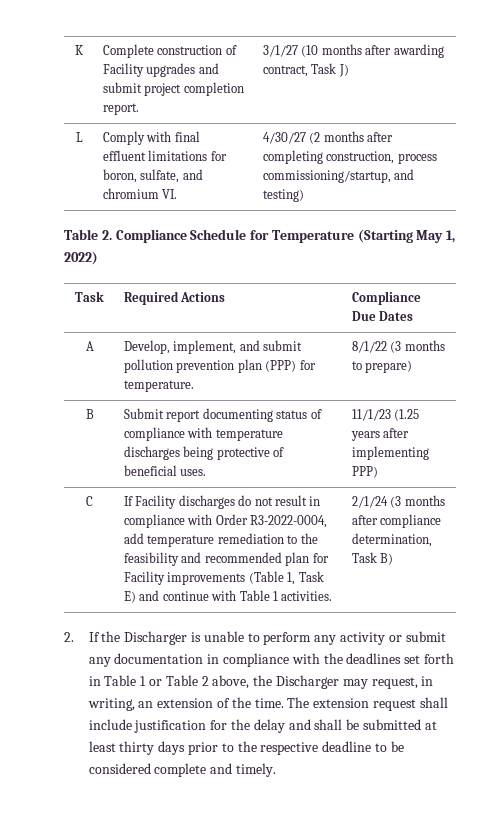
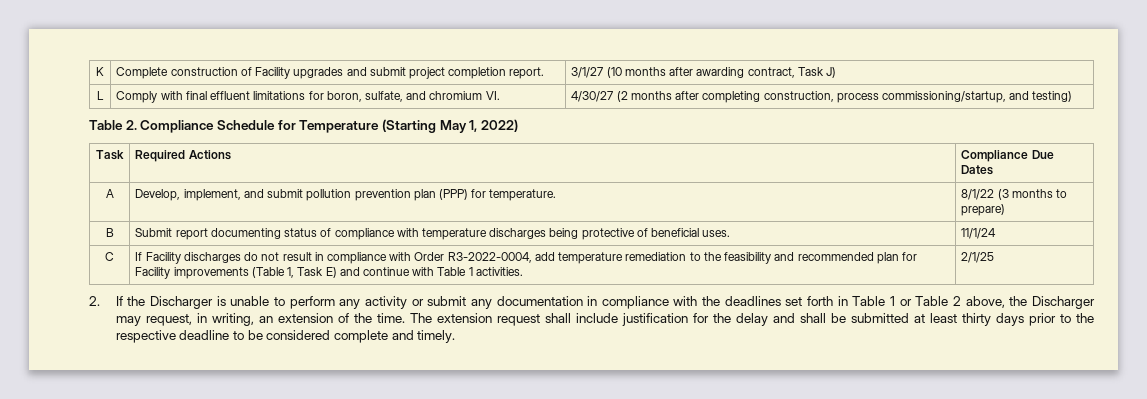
[352,409,420,421] [351,428,410,441] [352,446,430,460] [352,466,379,478] 11/1/23 (1.25 years after implementing PPP) -> [961,228,997,239] 11/1/24
[352,495,445,508] [352,514,442,528] [352,533,433,547] [352,552,394,565] 2/1/24 (3 months after compliance determination, Task B) -> [961,252,995,263] 2/1/25

